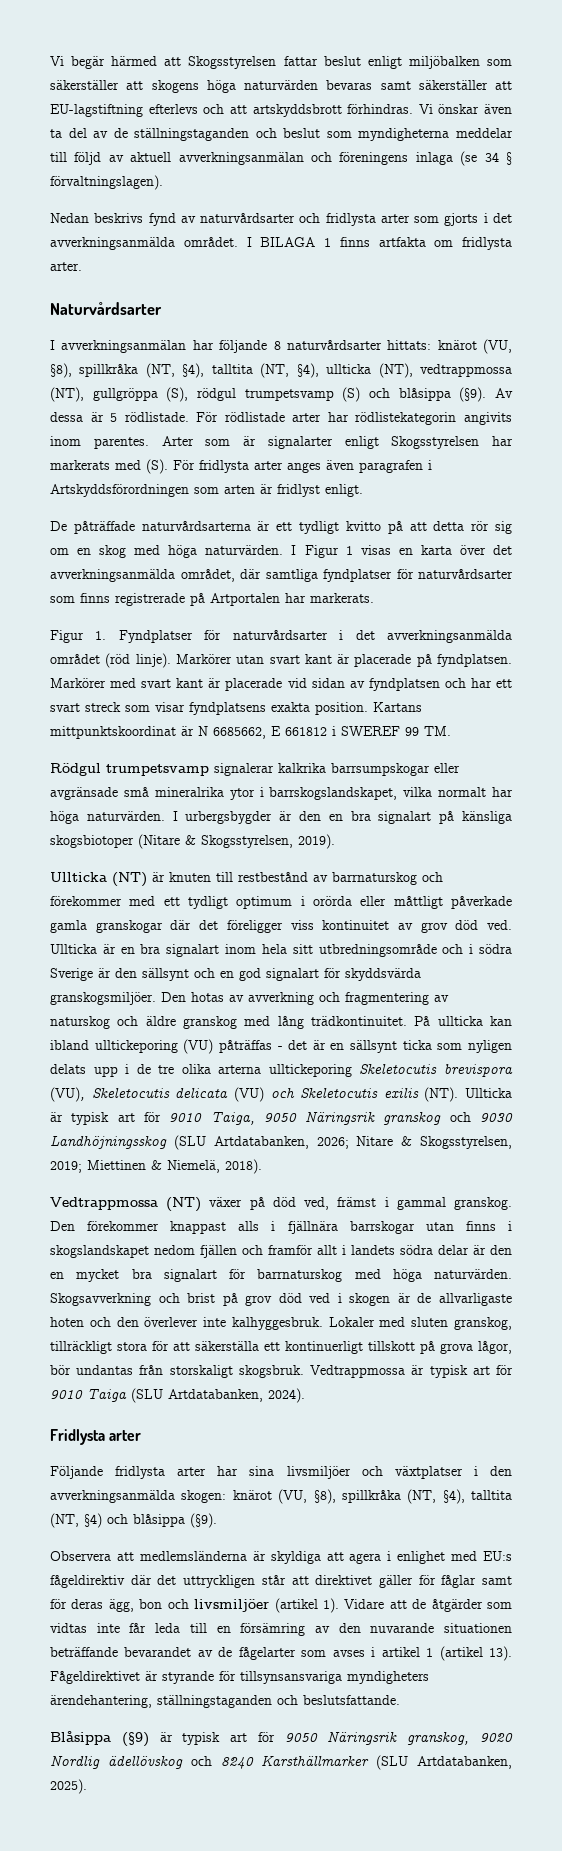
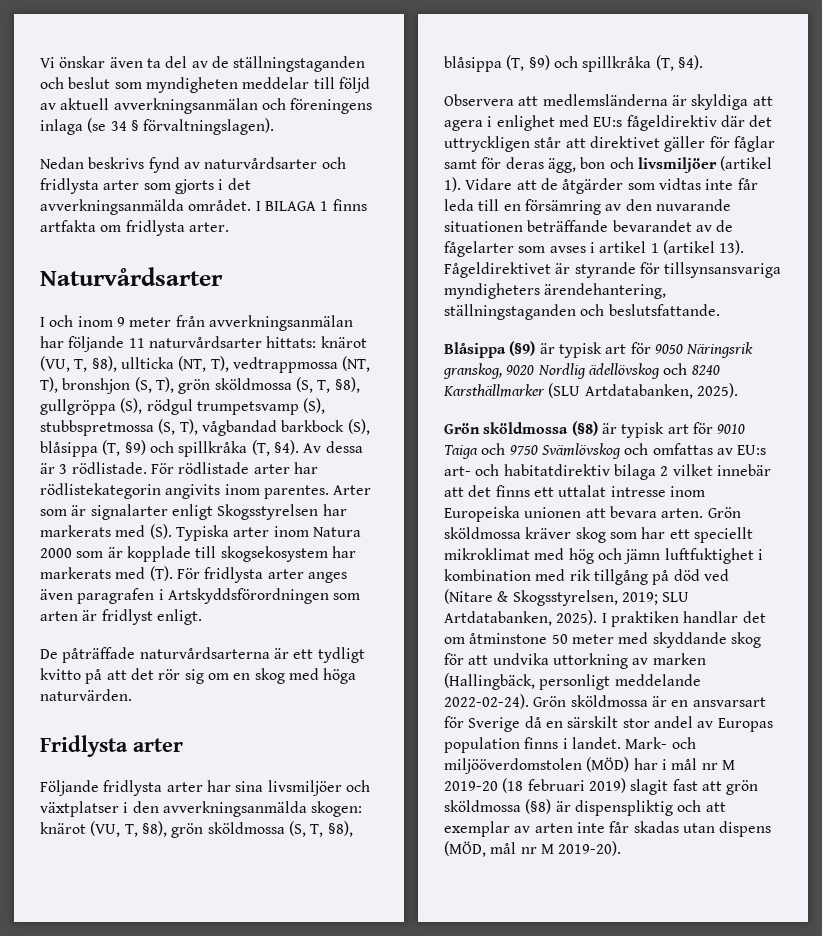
[50,56,512,69] [50,80,512,93] [50,104,433,117] Vi begär härmed att Skogsstyrelsen fattar beslut enligt miljöbalken som säkerställer att skogens höga naturvärden bevaras samt säkerställer att EU-lagstiftning efterlevs och att artskyddsbrott förhindras. Vi -> [40,57,55,68] Vi
[358,128,450,141] myndigheterna -> [145,77,238,93] myndigheten
(55, 345) none -> [49,315,205,327] och inom 9 meter från
[273,341,281,350] 8 -> [128,338,145,348] 11
[50,363,513,378] [50,387,487,402] §8), spillkråka (NT, §4), talltita (NT, §4), ullticka (NT), vedtrappmossa (NT), gullgröppa (S), rödgul trumpetsvamp (S) och blåsippa (§9). -> [74,356,371,373] [40,377,360,394] [40,398,326,415] [40,419,370,436] [40,440,299,457] T, §8), ullticka (NT, T), vedtrappmossa (NT, T), bronshjon (S, T), grön sköldmossa (S, T, §8), gullgröppa (S), rödgul trumpetsvamp (S), stubbspretmossa (S, T), vågbandad barkbock (S), blåsippa (T, §9) och spillkråka (T, §4).
[110,413,118,422] 5 -> [59,464,68,474] 3
(168, 466) none -> [175,525,361,541] [40,546,356,562] [40,566,173,581] Typiska arter inom Natura 2000 som är kopplade till skogsekosystem har markerats med (T).
[433,521,465,531] detta -> [130,668,154,680] det
[291,545,513,558] [50,569,513,582] [50,593,374,606] [50,630,512,643] [50,653,512,668] [50,678,512,691] [50,702,422,715] [50,726,451,739] [50,763,460,776] [50,787,513,800] [50,811,512,824] [50,834,335,849] [50,872,443,887] [50,896,512,909] [50,920,512,933] [50,944,512,957] [50,968,421,981] [50,992,449,1005] [50,1016,512,1029] [50,1039,512,1054] [50,1064,513,1077] [50,1087,512,1102] [50,1111,513,1125] [50,1135,512,1150] [50,1159,262,1174] [50,1197,512,1212] [50,1221,512,1234] [50,1245,512,1258] [50,1269,512,1282] [50,1293,512,1306] [50,1317,512,1330] [50,1341,512,1354] [50,1365,513,1378] [50,1388,305,1403] I Figur 1 visas en karta över det avverkningsanmälda området, där samtliga fyndplatser för naturvårdsarter som finns registrerade på Artportalen har markerats. // Figur 1. Fyndplatser för naturvårdsarter i det avverkningsanmälda området (röd linje). Markörer utan svart kant är placerade på fyndplatsen. Markörer med svart kant är placerade vid sidan av fyndplatsen och har ett svart streck som visar fyndplatsens exakta position. Kartans mittpunktskoordinat är N 6685662, E 661812 i SWEREF 99 TM. // Rödgul trumpetsvamp signalerar kalkrika barrsumpskogar eller avgränsade små mineralrika ytor i barrskogslandskapet, vilka normalt har höga naturvärden. I urbergsbygder är den en bra signalart på känsliga skogsbiotoper (Nitare & Skogsstyrelsen, 2019). // Ullticka (NT) är knuten till restbestånd av barrnaturskog och förekommer med ett tydligt optimum i orörda eller måttligt påverkade gamla granskogar där det föreligger viss kontinuitet av grov död ved. Ullticka är en bra signalart inom hela sitt utbredningsområde och i södra Sverige är den sällsynt och en god signalart för skyddsvärda granskogsmiljöer. Den hotas av avverkning och fragmentering av naturskog och äldre granskog med lång trädkontinuitet. På ullticka kan ibland ulltickeporing (VU) påträffas - det är en sällsynt ticka som nyligen delats upp i de tre olika arterna ulltickeporing Skeletocutis brevispora (VU), Skeletocutis delicata (VU) och Skeletocutis exilis (NT). Ullticka är typisk art för 9010 Taiga, 9050 Näringsrik granskog och 9030 Landhöjningsskog (SLU Artdatabanken, 2026; Nitare & Skogsstyrelsen, 2019; Miettinen & Niemelä, 2018). // Vedtrappmossa (NT) växer på död ved, främst i gammal granskog. Den förekommer knappast alls i fjällnära barrskogar utan finns i skogslandskapet nedom fjällen och framför allt i landets södra delar är den en mycket bra signalart för barrnaturskog med höga naturvärden. Skogsavverkning och brist på grov död ved i skogen är de allvarligaste hoten och den överlever inte kalhyggesbruk. Lokaler med sluten granskog, tillräckligt stora för att säkerställa ett kontinuerligt tillskott på grova lågor, bör undantas från storskaligt skogsbruk. Vedtrappmossa är typisk art för 9010 Taiga (SLU Artdatabanken, 2024). -> (132, 695) none
[313,1489,512,1504] [50,1513,217,1528] §8), spillkråka (NT, §4), talltita (NT, §4) och blåsippa (§9). -> [124,821,353,838] [444,55,703,72] T, §8), grön sköldmossa (S, T, §8), blåsippa (T, §9) och spillkråka (T, §4).
(87, 1786) none -> [444,421,746,438] [444,443,767,459] [444,464,771,480] [444,485,705,497] [444,506,741,522] [444,527,753,543] [444,548,763,564] [444,569,729,585] [444,589,690,606] [444,610,766,627] [444,632,761,648] [444,653,706,669] [444,673,701,690] [444,694,766,709] [444,716,773,732] [444,737,696,753] [444,757,735,774] [444,778,759,795] [444,799,726,816] [444,821,772,837] [444,841,622,857] // Grön sköldmossa (§8) är typisk art för 9010 Taiga och 9750 Svämlövskog och omfattas av EU:s art- och habitatdirektiv bilaga 2 vilket innebär att det finns ett uttalat intresse inom Europeiska unionen att bevara arten. Grön sköldmossa kräver skog som har ett speciellt mikroklimat med hög och jämn luftfuktighet i kombination med rik tillgång på död ved (Nitare & Skogsstyrelsen, 2019; SLU Artdatabanken, 2025). I praktiken handlar det om åtminstone 50 meter med skyddande skog för att undvika uttorkning av marken (Hallingbäck, personligt meddelande 2022-02-24). Grön sköldmossa är en ansvarsart för Sverige då en särskilt stor andel av Europas population finns i landet. Mark- och miljööverdomstolen (MÖD) har i mål nr M 2019-20 (18 februari 2019) slagit fast att grön sköldmossa (§8) är dispenspliktig och att exemplar av arten inte får skadas utan dispens (MÖD, mål nr M 2019-20).

